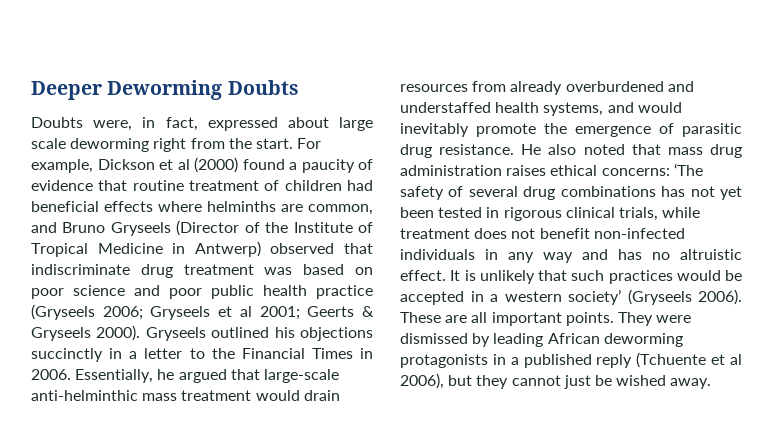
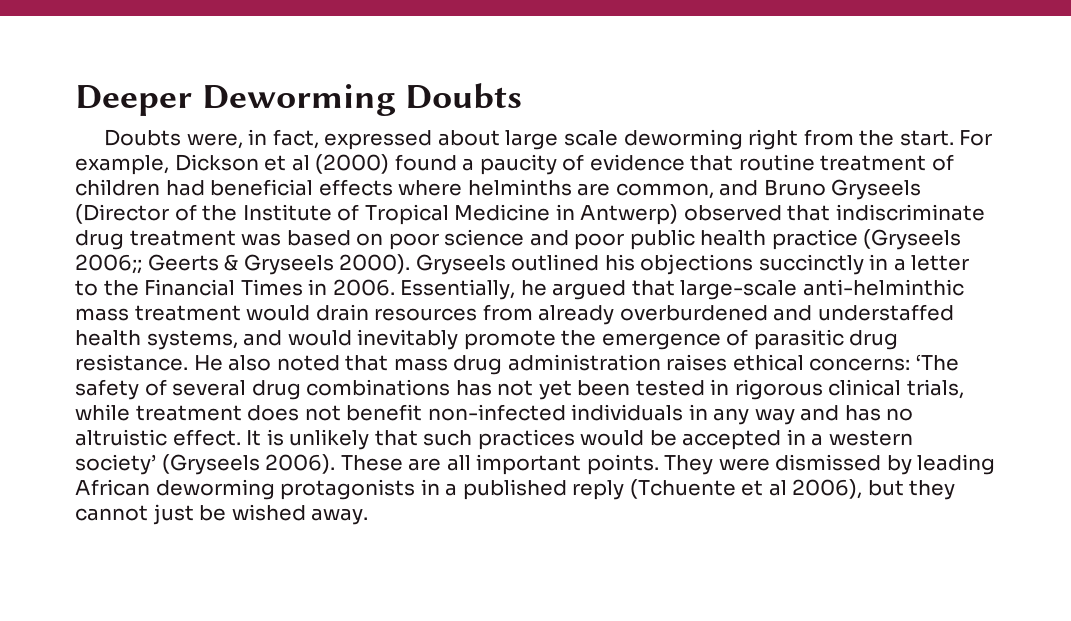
[102,306,300,320] 2006; Gryseels et al 2001; -> [75,254,142,274] 2006;;

